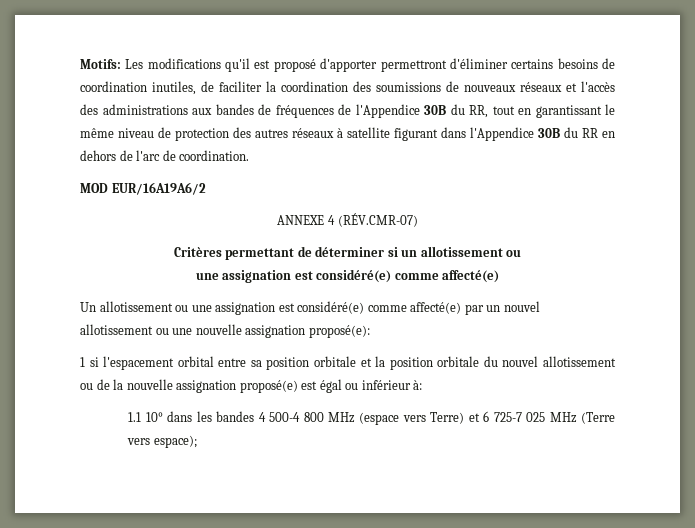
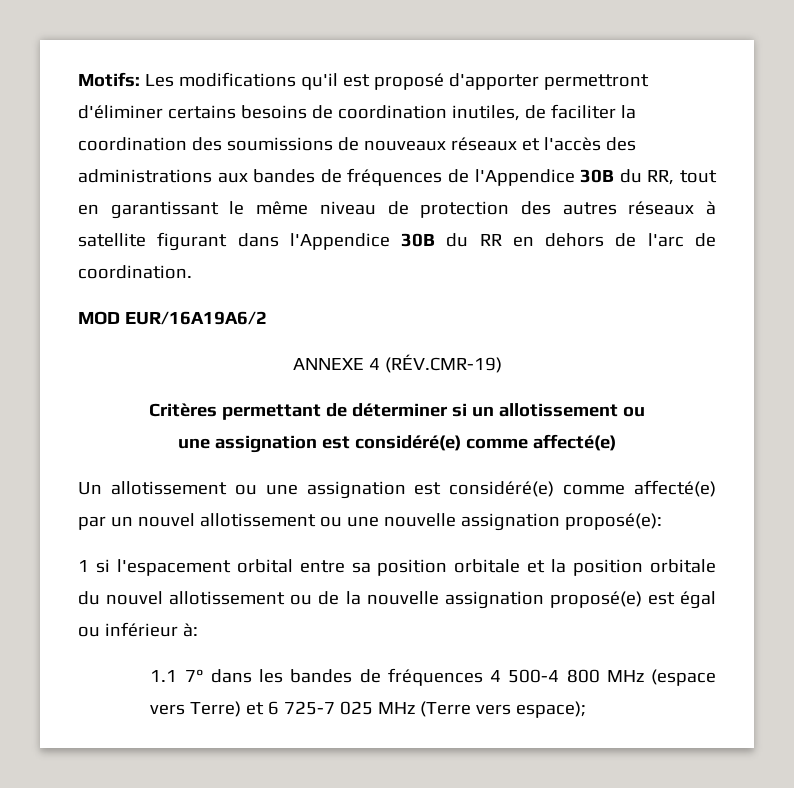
[337,213,418,227] (RÉV.CMR-07) -> [384,354,502,373] (RÉV.CMR-19)
[145,412,163,422] 10° -> [184,669,204,682] 7°
(255, 416) none -> [359,668,483,686] de fréquences

